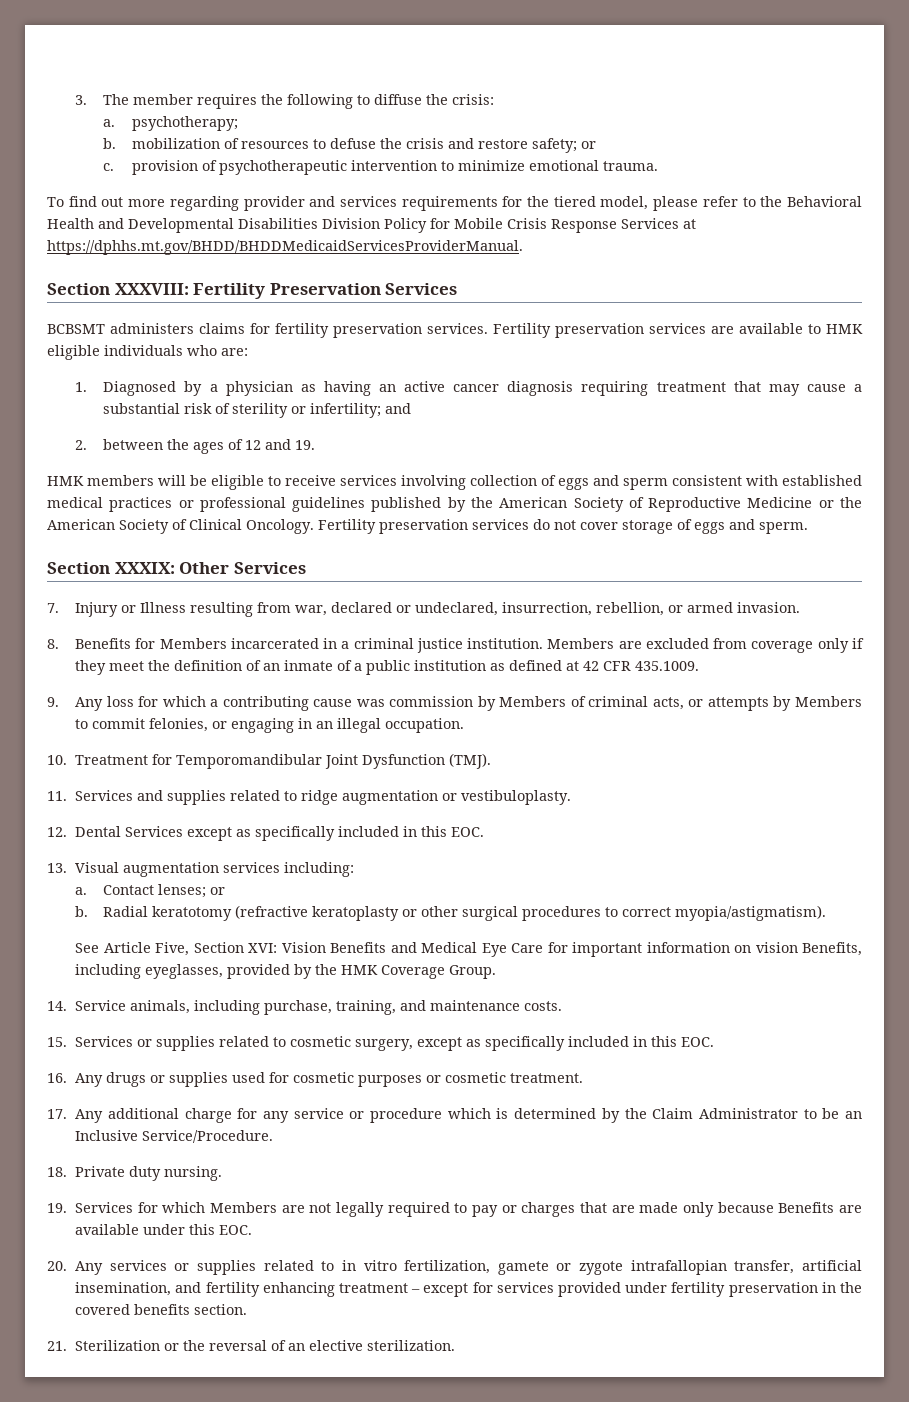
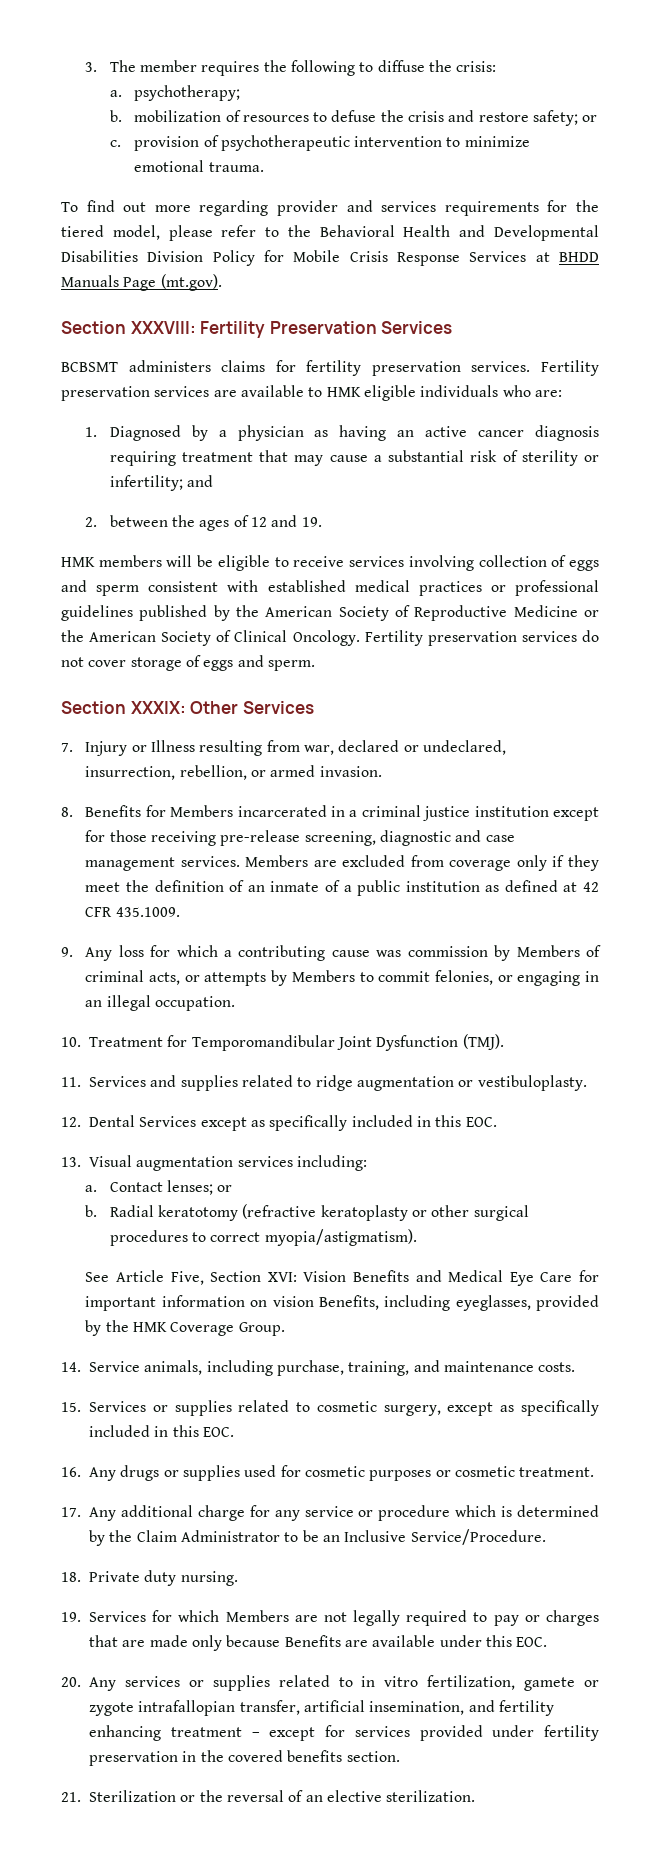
[47,240,523,255] https://dphhs.mt.gov/BHDD/BHDDMedicaidServicesProviderManual. -> [559,252,599,262] [61,274,222,291] BHDD Manuals Page (mt.gov).
[467,638,544,649] institution. -> [474,806,599,821] [85,830,515,846] [85,856,240,871] institution except for those receiving pre-release screening, diagnostic and case management services.

